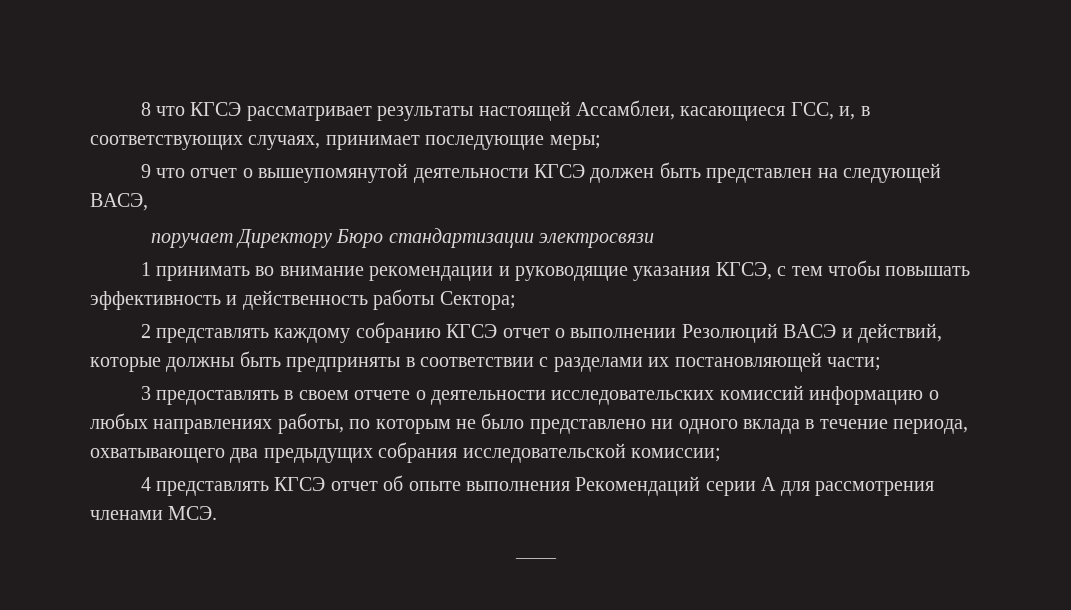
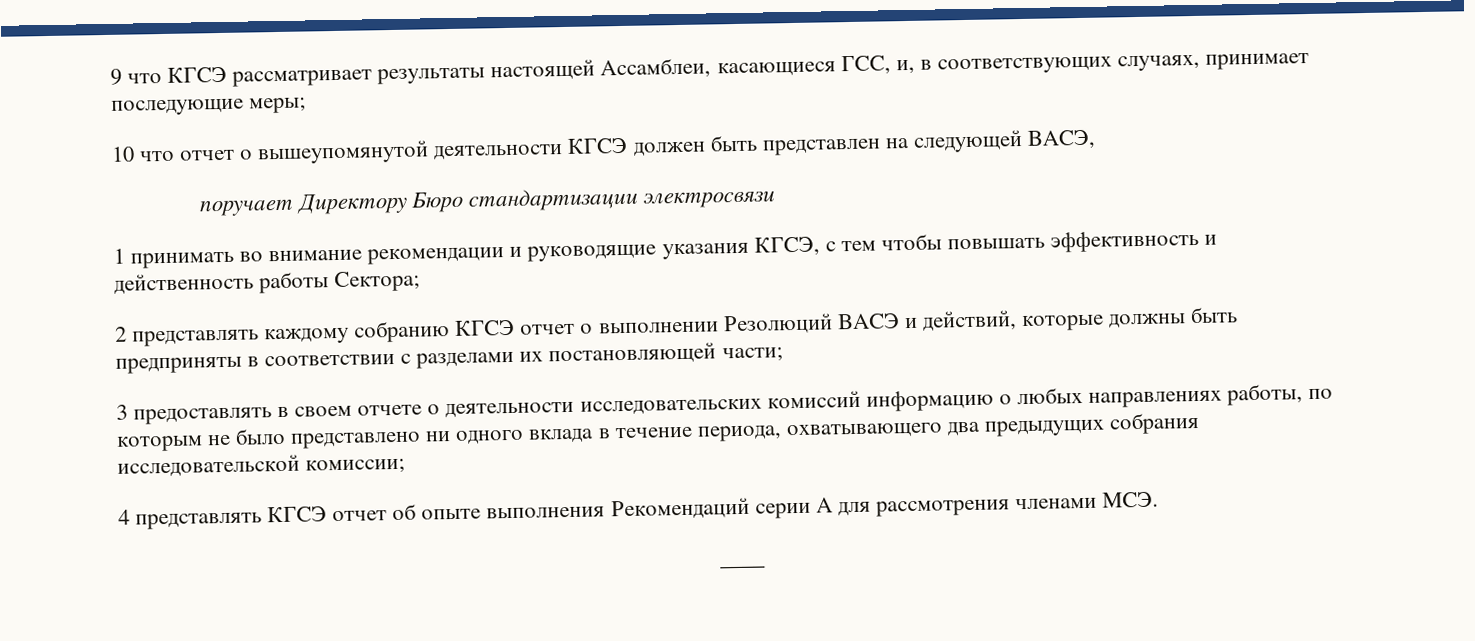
[140,102,151,116] 8 -> [110,68,122,85] 9
[140,164,151,178] 9 -> [111,146,135,162] 10

